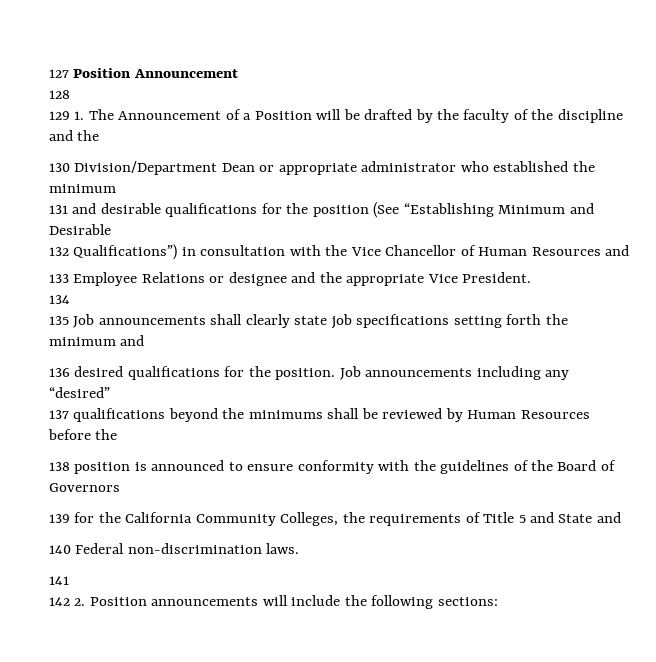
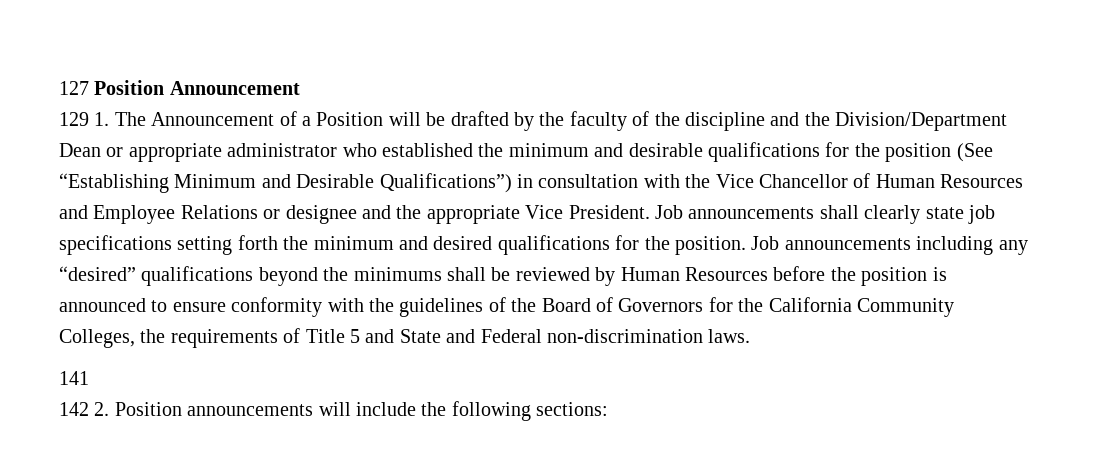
[49,90,70,99] // 128 -> (300, 88) none
[49,163,70,172] // 130 -> (830, 119) none
[49,205,68,214] // 131 -> (589, 150) none
[49,247,69,256] // 132 -> (375, 181) none
[49,274,69,283] // 133 -> (88, 212) none
[49,295,70,304] [49,316,69,325] // 134 // 135 -> (650, 212) none
[49,368,70,377] // 136 -> (428, 243) none
[49,410,69,419] // 137 -> (136, 273) none
[49,462,70,471] // 138 -> (856, 274) none
[49,514,70,523] // 139 -> (704, 305) none
[49,545,71,554] // 140 -> (476, 336) none

